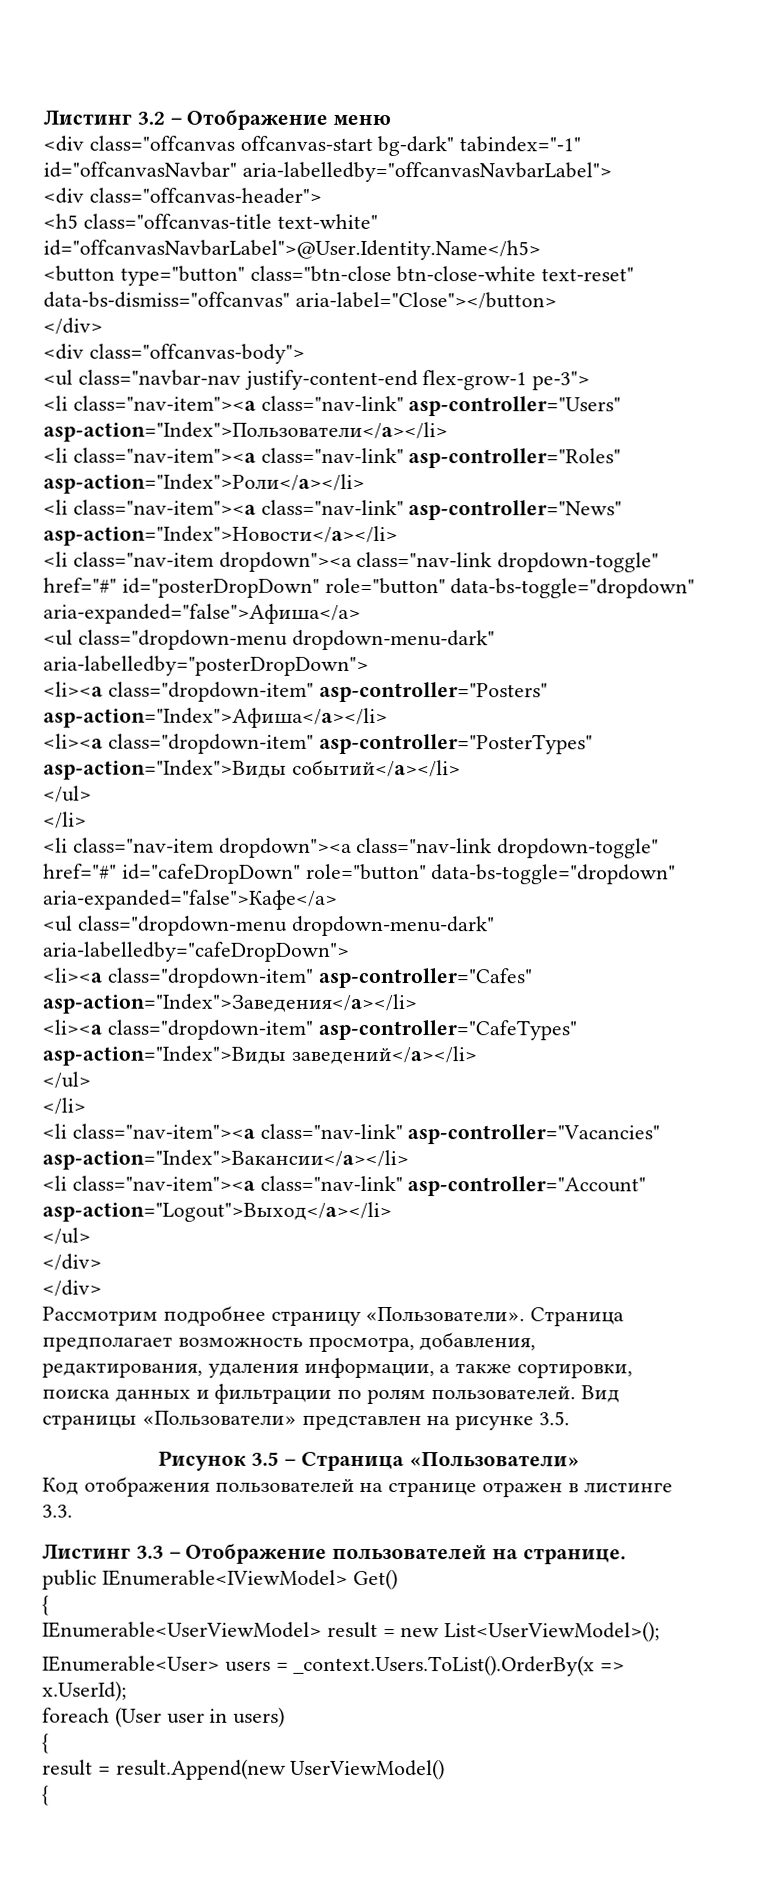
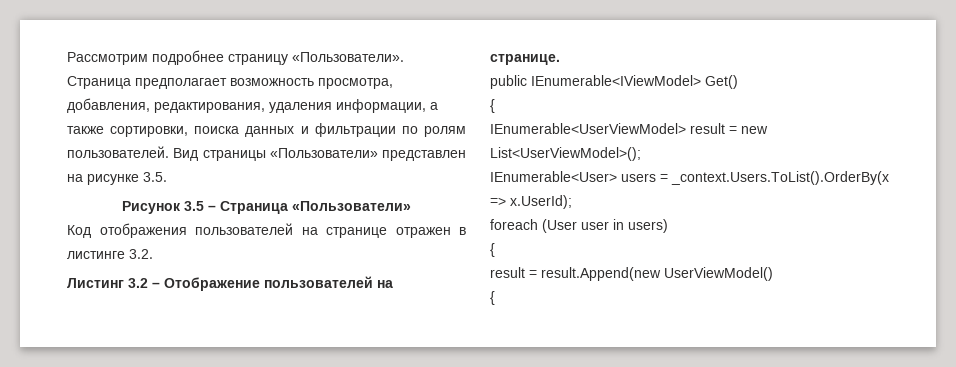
[43,109,392,130] [43,135,582,157] [43,161,612,183] [43,187,322,204] [43,213,378,229] [43,239,541,261] [43,265,635,286] [43,291,557,310] [43,317,103,335] [43,343,305,364] [43,369,591,391] [43,395,622,417] [43,421,448,443] [43,447,622,469] [43,473,365,494] [43,499,623,521] [43,525,398,547] [43,551,660,573] [43,577,696,599] [43,603,361,624] [43,629,495,651] [43,655,369,676] [43,681,548,703] [43,707,388,729] [43,733,593,755] [43,759,461,780] [43,785,92,803] [43,811,87,829] [43,837,660,859] [43,863,677,885] [43,889,338,910] [43,915,495,937] [42,941,350,962] [42,967,532,989] [42,993,417,1015] [42,1019,577,1041] [42,1045,477,1066] [42,1071,91,1089] [42,1097,86,1115] [42,1123,661,1145] [42,1149,409,1171] [42,1175,647,1197] [42,1201,392,1223] [42,1227,91,1245] [42,1253,102,1271] [42,1279,102,1297] Листинг 3.2 – Отображение меню // <div class="offcanvas offcanvas-start bg-dark" tabindex="-1" id="offcanvasNavbar" aria-labelledby="offcanvasNavbarLabel"> // <div class="offcanvas-header"> // <h5 class="offcanvas-title text-white" id="offcanvasNavbarLabel">@User.Identity.Name</h5> // <button type="button" class="btn-close btn-close-white text-reset" data-bs-dismiss="offcanvas" aria-label="Close"></button> // </div> // <div class="offcanvas-body"> // <ul class="navbar-nav justify-content-end flex-grow-1 pe-3"> // <li class="nav-item"><a class="nav-link" asp-controller="Users" asp-action="Index">Пользователи</a></li> // <li class="nav-item"><a class="nav-link" asp-controller="Roles" asp-action="Index">Роли</a></li> // <li class="nav-item"><a class="nav-link" asp-controller="News" asp-action="Index">Новости</a></li> // <li class="nav-item dropdown"><a class="nav-link dropdown-toggle" href="#" id="posterDropDown" role="button" data-bs-toggle="dropdown" aria-expanded="false">Афиша</a> // <ul class="dropdown-menu dropdown-menu-dark" aria-labelledby="posterDropDown"> // <li><a class="dropdown-item" asp-controller="Posters" asp-action="Index">Афиша</a></li> // <li><a class="dropdown-item" asp-controller="PosterTypes" asp-action="Index">Виды событий</a></li> // </ul> // </li> // <li class="nav-item dropdown"><a class="nav-link dropdown-toggle" href="#" id="cafeDropDown" role="button" data-bs-toggle="dropdown" aria-expanded="false">Кафе</a> // <ul class="dropdown-menu dropdown-menu-dark" aria-labelledby="cafeDropDown"> // <li><a class="dropdown-item" asp-controller="Cafes" asp-action="Index">Заведения</a></li> // <li><a class="dropdown-item" asp-controller="CafeTypes" asp-action="Index">Виды заведений</a></li> // </ul> // </li> // <li class="nav-item"><a class="nav-link" asp-controller="Vacancies" asp-action="Index">Вакансии</a></li> // <li class="nav-item"><a class="nav-link" asp-controller="Account" asp-action="Logout">Выход</a></li> // </ul> // </div> // </div> // -> (67, 58) none
[42,1504,73,1518] [42,1543,164,1559] 3.3. // Листинг 3.3 -> [129,249,153,259] [67,278,148,288] 3.2. // Листинг 3.2

